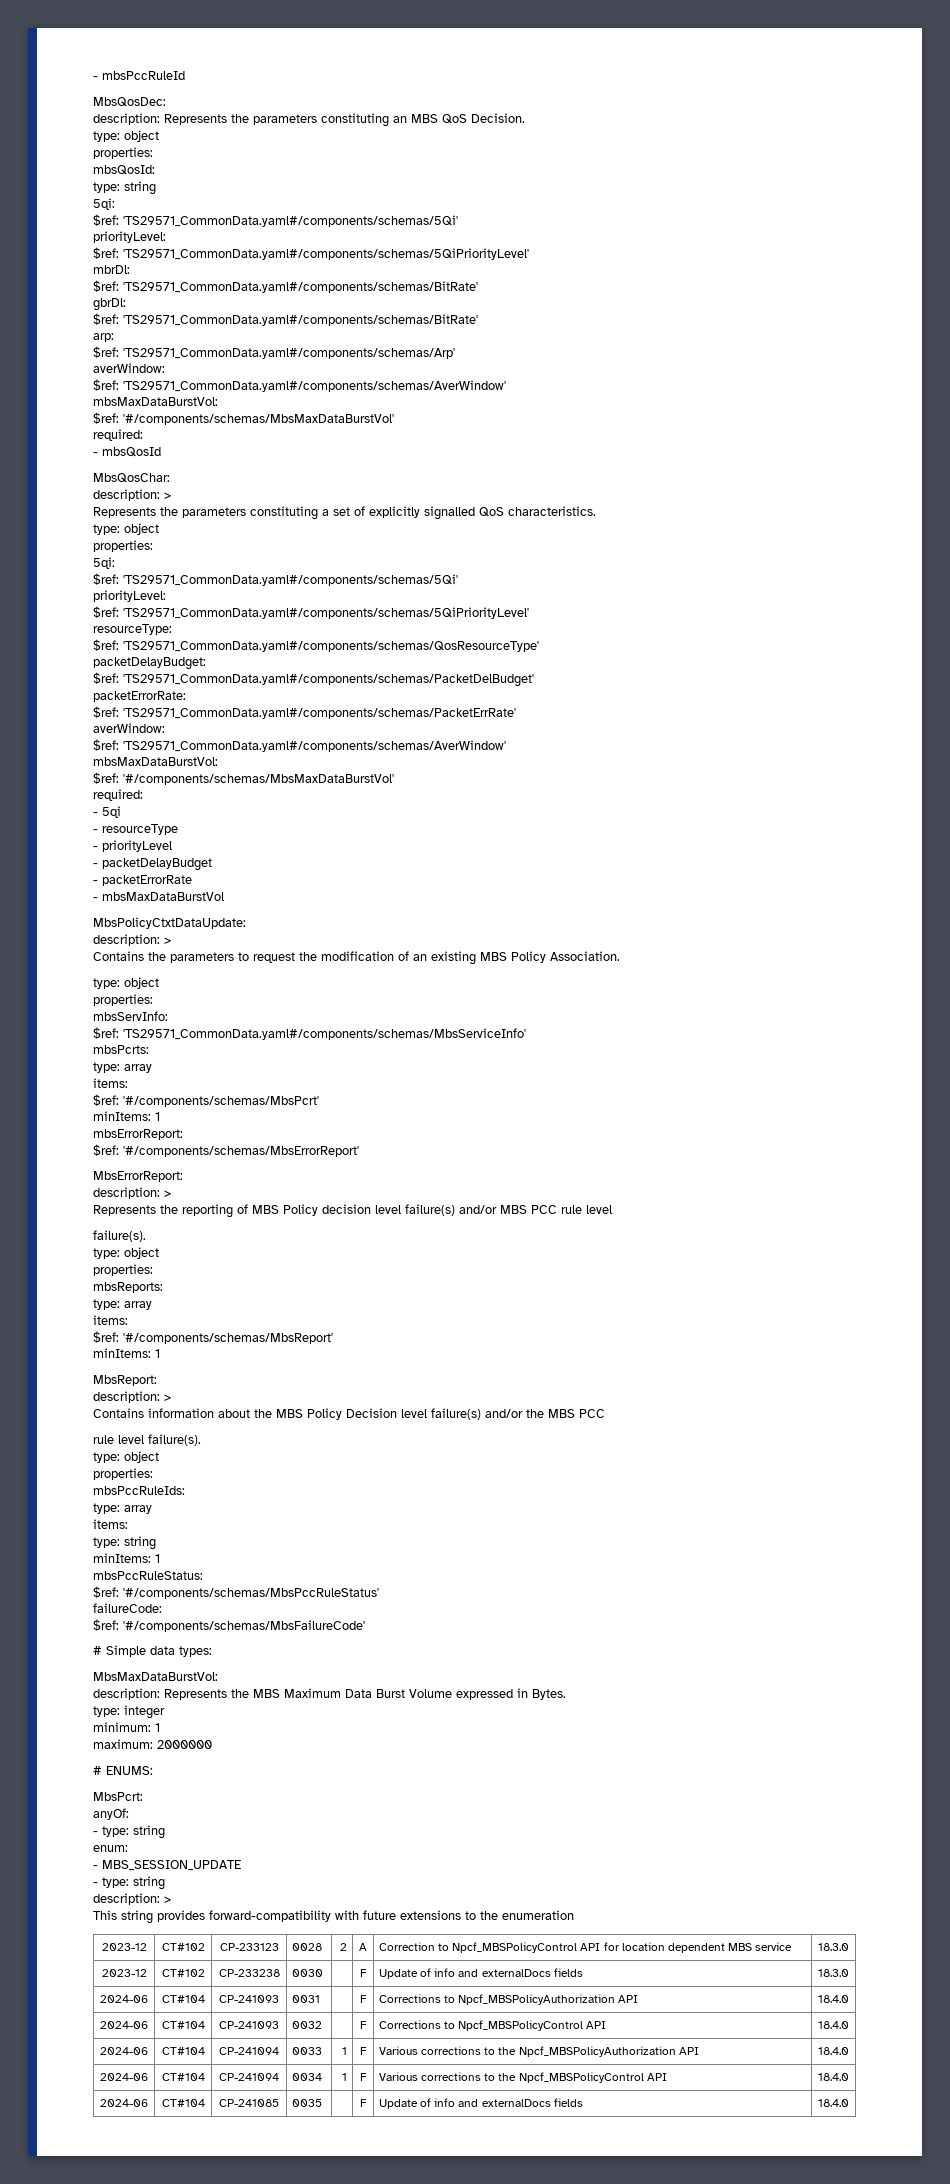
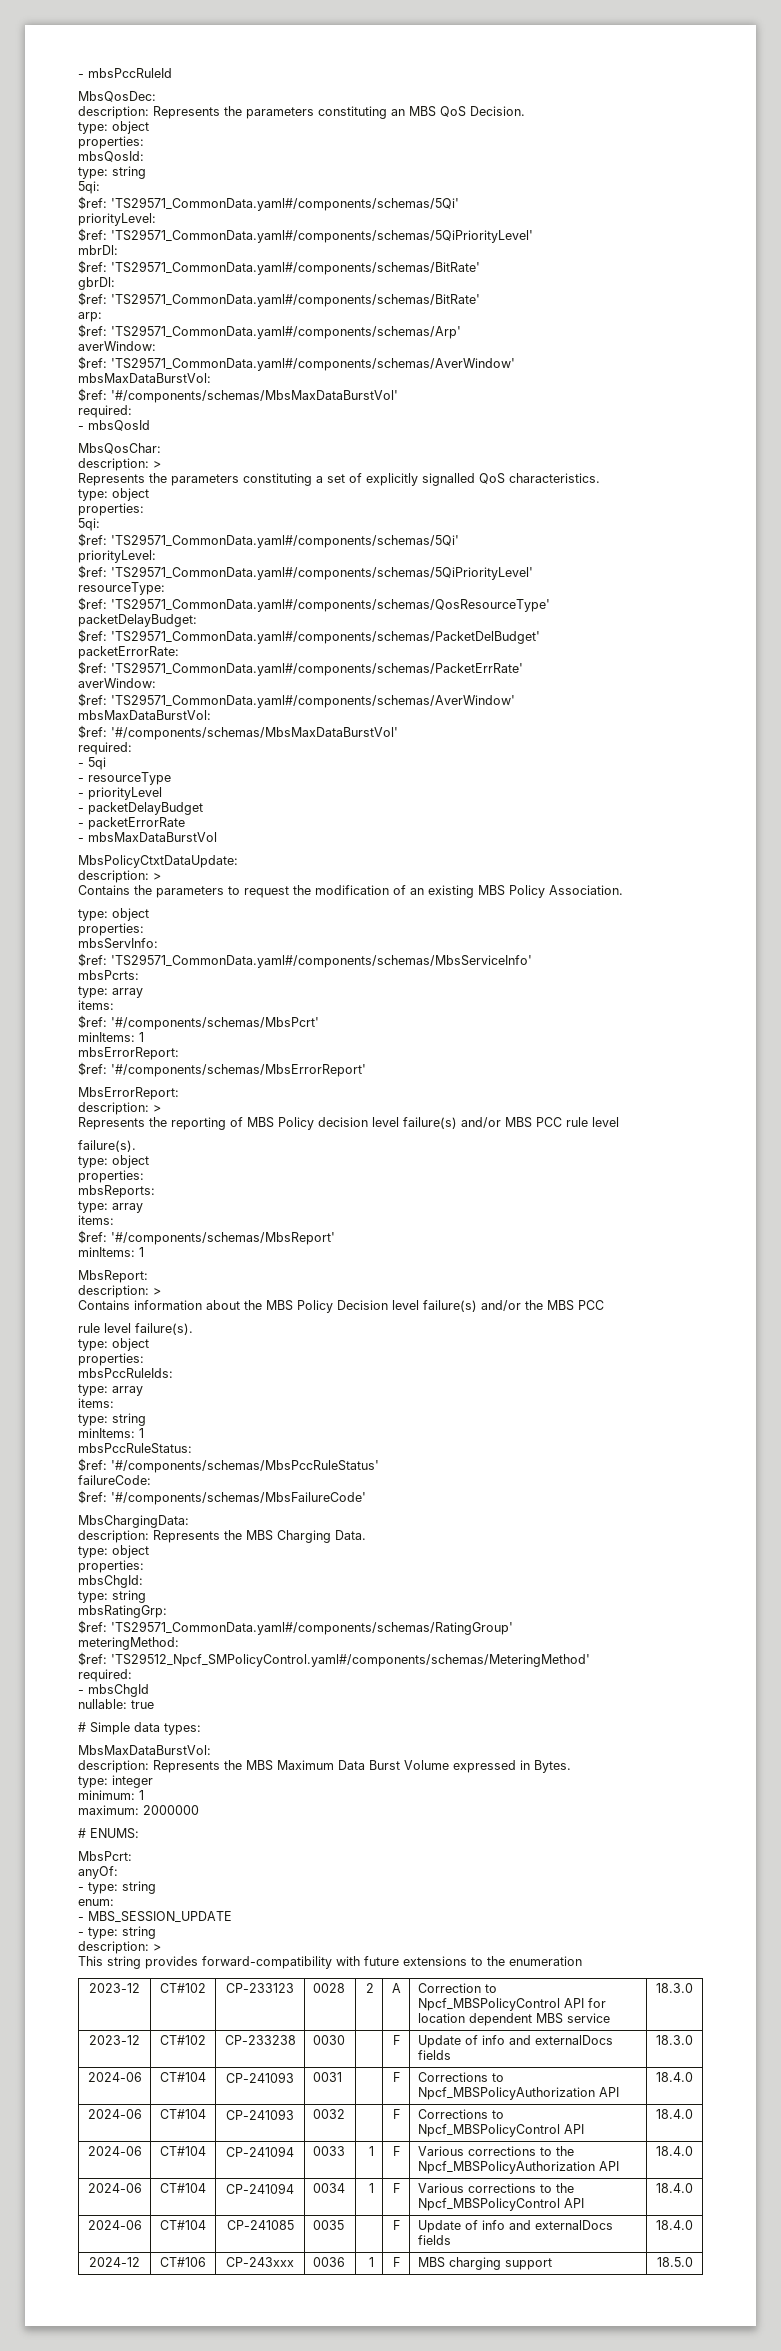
(365, 1626) none -> [78,1515,189,1528] [78,1530,366,1543] [78,1545,149,1558] [78,1560,144,1573] [78,1575,143,1588] [78,1590,146,1603] [78,1605,167,1618] [78,1620,513,1635] [78,1637,179,1650] [78,1652,590,1667] [78,1669,132,1682] [78,1684,149,1697] [78,1699,154,1709] // MbsChargingData: // description: Represents the MBS Charging Data. // type: object // properties: // mbsChgId: // type: string // mbsRatingGrp: // $ref: 'TS29571_CommonData.yaml#/components/schemas/RatingGroup' // meteringMethod: // $ref: 'TS29512_Npcf_SMPolicyControl.yaml#/components/schemas/MeteringMethod' // required: // - mbsChgId // nullable: true
(849, 2103) none -> [89,2257,140,2267] [160,2257,206,2267] [226,2257,294,2267] [312,2257,345,2267] [369,2257,375,2267] [392,2257,400,2267] [417,2257,552,2270] [656,2257,693,2267] // 2024-12 | CT#106 | CP-243xxx | 0036 | 1 | F | MBS charging support | 18.5.0

